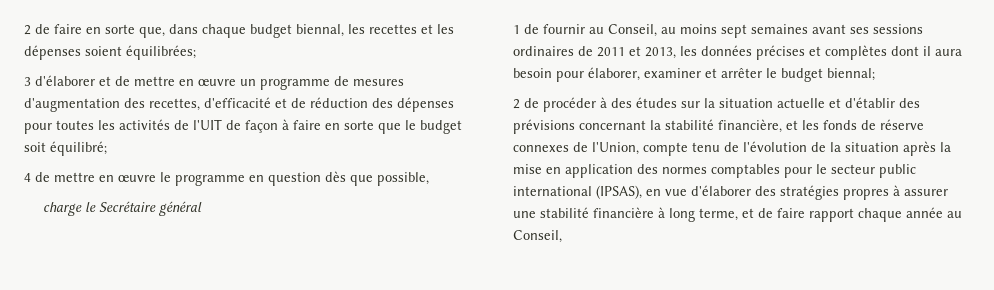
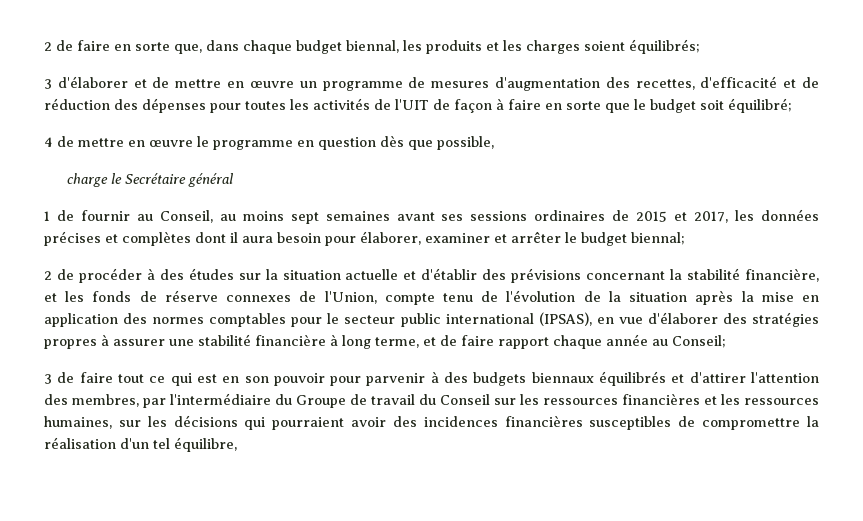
[369,24,454,34] [24,45,196,60] recettes et les dépenses soient équilibrées; -> [426,39,700,54] produits et les charges soient équilibrés;
[597,46,676,59] 2011 et 2013, -> [636,211,729,223] 2015 et 2017,
[513,230,562,243] Conseil, -> [672,335,726,348] [44,371,819,386] [44,393,819,408] [44,415,819,430] [44,437,237,452] Conseil; // 3 de faire tout ce qui est en son pouvoir pour parvenir à des budgets biennaux équilibrés et d'attirer l'attention des membres, par l'intermédiaire du Groupe de travail du Conseil sur les ressources financières et les ressources humaines, sur les décisions qui pourraient avoir des incidences financières susceptibles de compromettre la réalisation d'un tel équilibre,

